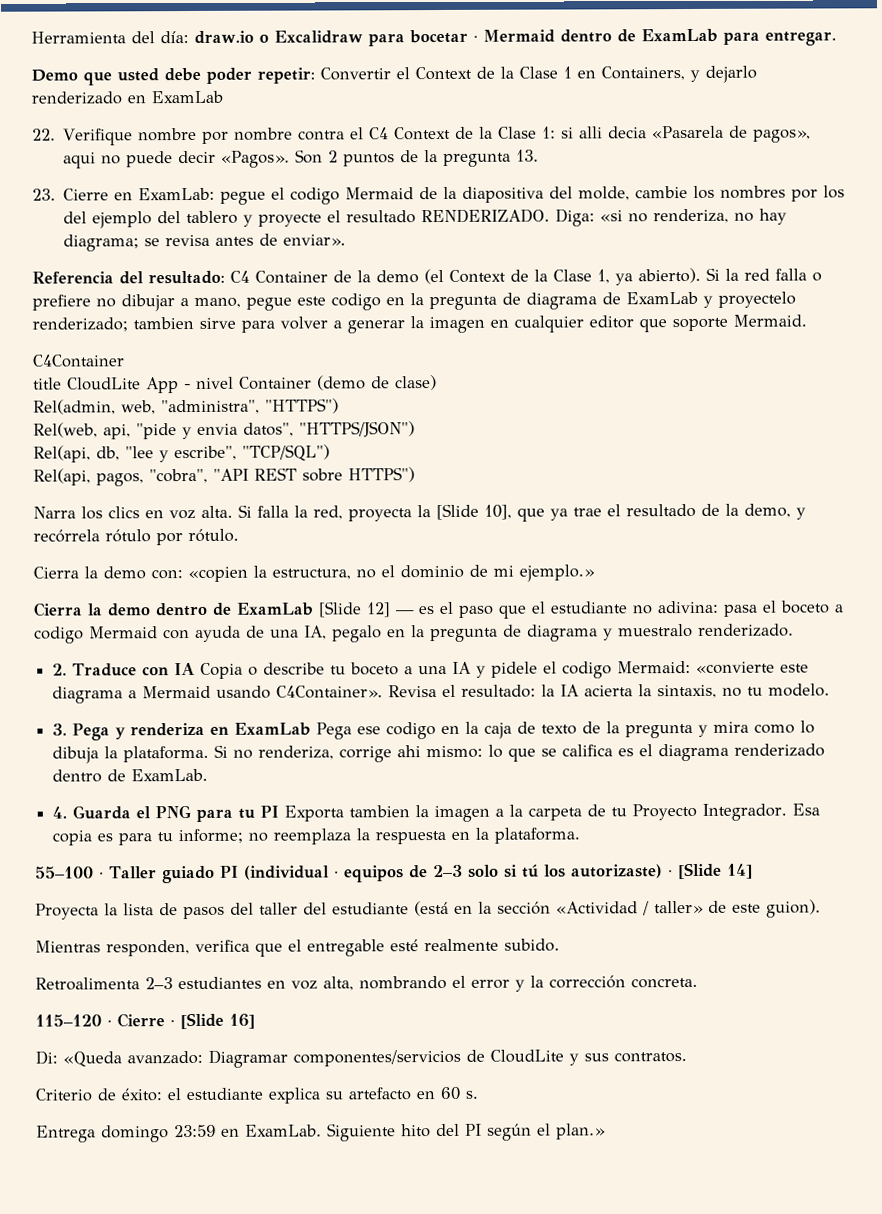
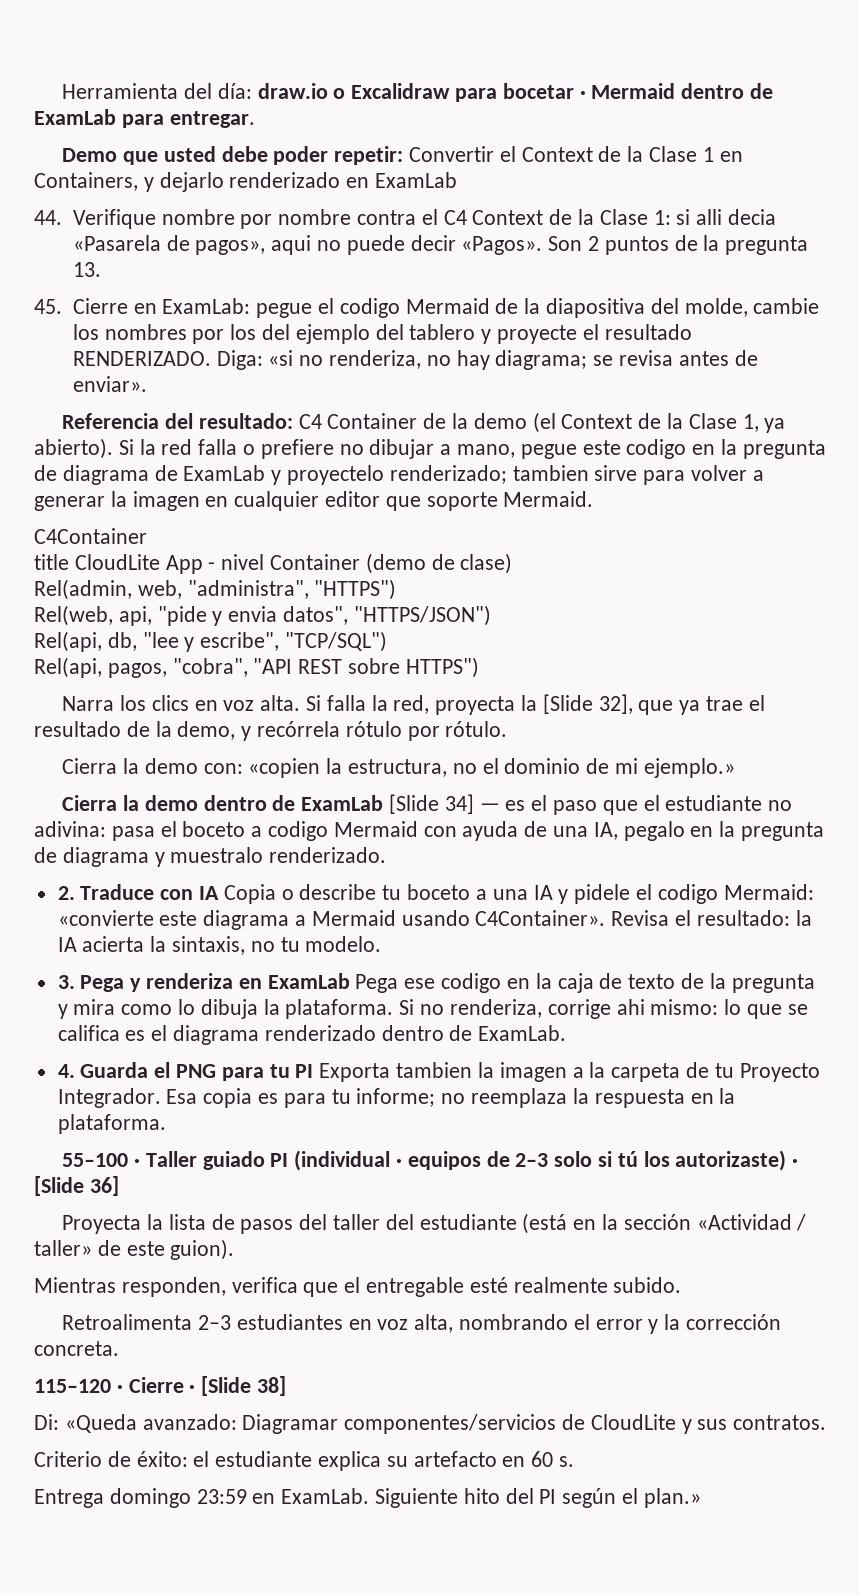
[32,128,56,141] 22. -> [34,210,62,225] 44.
[32,188,56,201] 23. -> [34,299,62,314] 45.
[484,504,512,520] 10], -> [598,694,633,714] 32],
[366,602,391,618] 12] -> [444,794,474,814] 34]
[726,863,753,879] 14] -> [89,1176,119,1196] 36]
[229,1013,255,1029] 16] -> [257,1376,287,1396] 38]

